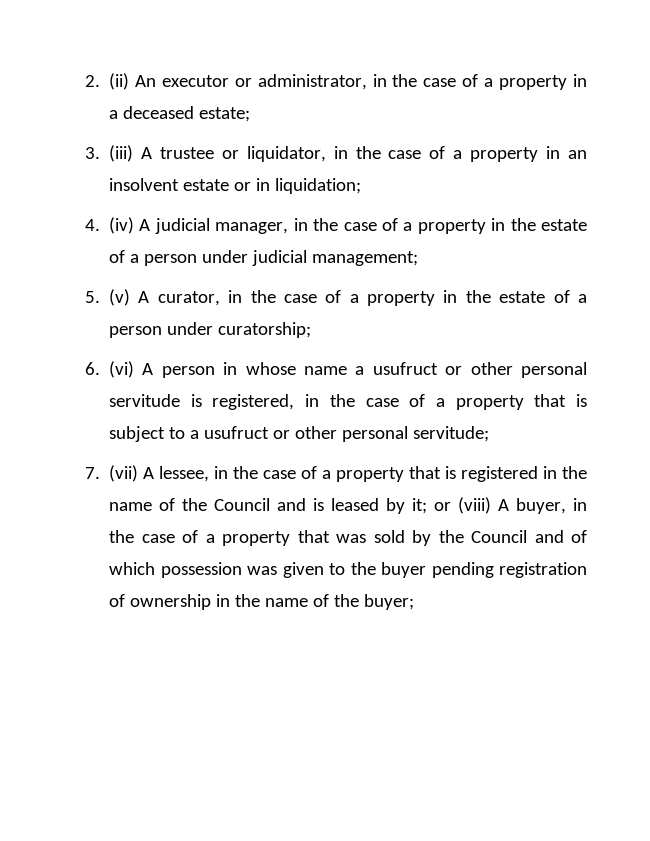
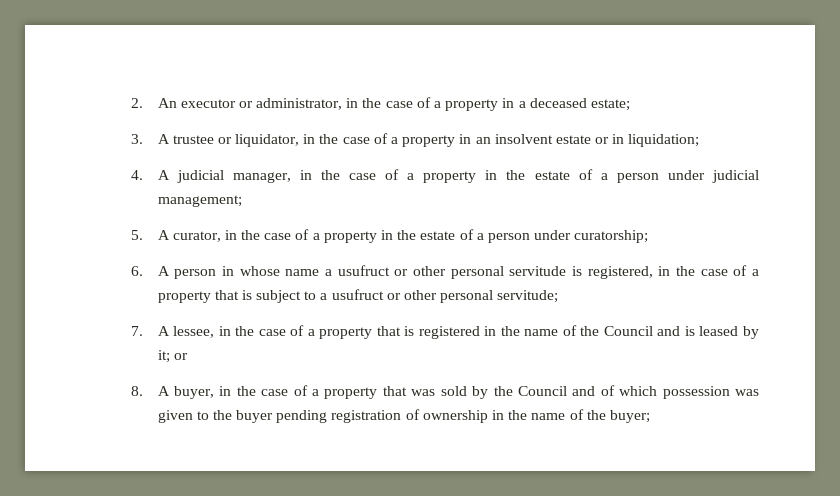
[109,73,130,90] (ii) -> (143, 103) none
[109,145,134,162] (iii) -> (143, 139) none
[109,217,135,234] (iv) -> (143, 175) none
[109,289,131,306] (v) -> (143, 235) none
[109,361,135,378] (vi) -> (143, 271) none
[109,465,139,482] (vii) -> (143, 331) none
[458,497,492,514] (viii) -> [130,386,143,396] // 8.

